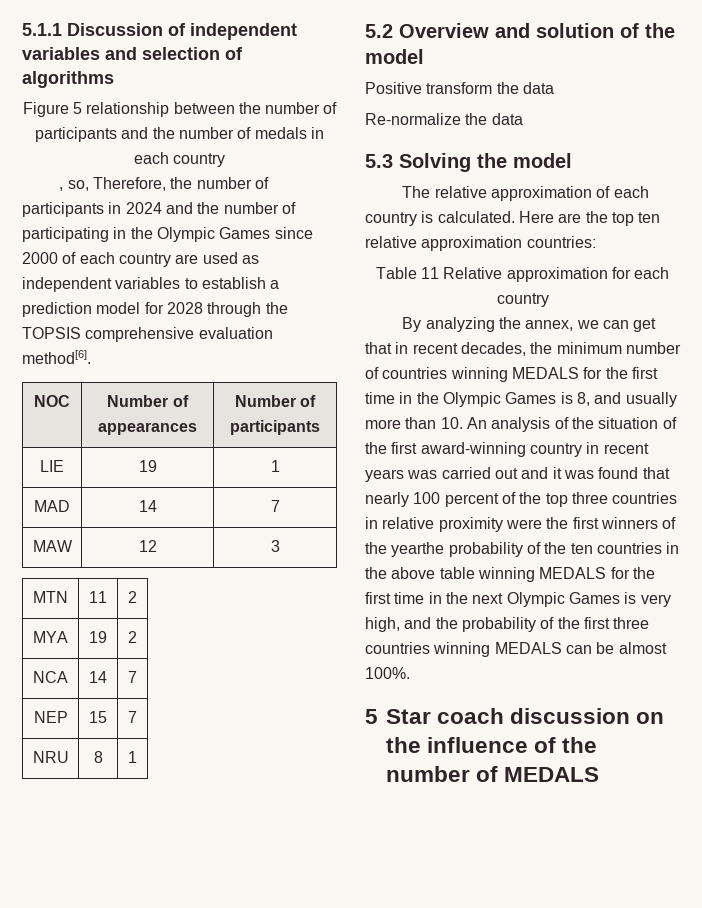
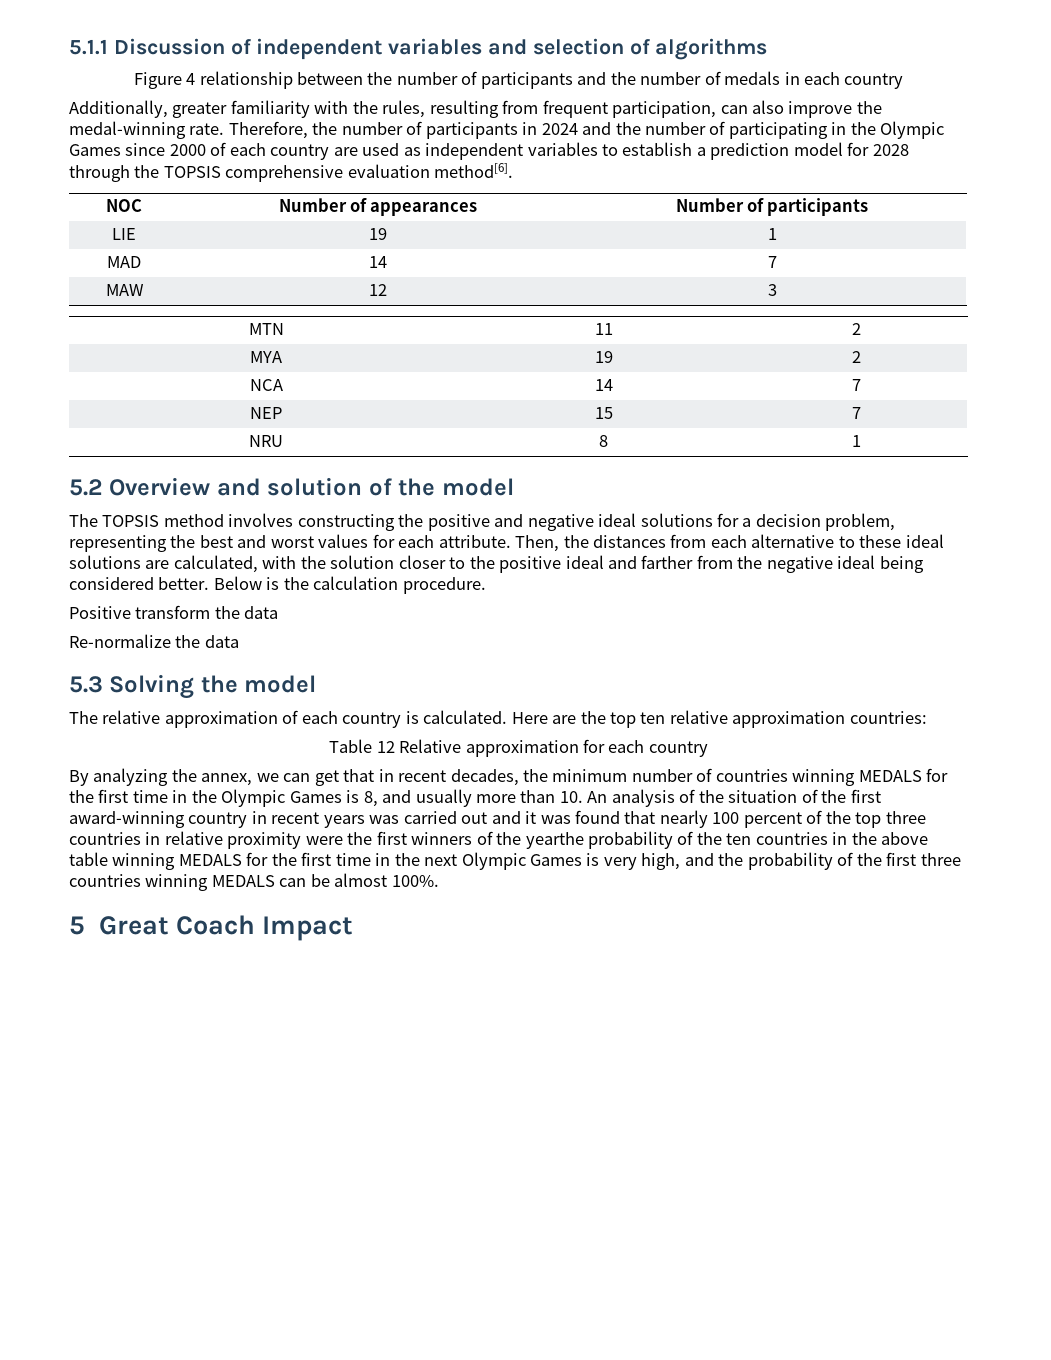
[72,102,82,114] 5 -> [186,73,196,85] 4
[59,180,89,191] , so, -> [69,100,882,118] [69,121,225,139] Additionally, greater familiarity with the rules, resulting from frequent participation, can also improve the medal-winning rate.
(424, 56) none -> [69,513,896,531] [69,534,944,552] [69,555,924,573] [69,576,486,594] // The TOPSIS method involves constructing the positive and negative ideal solutions for a decision problem, representing the best and worst values for each attribute. Then, the distances from each alternative to these ideal solutions are calculated, with the solution closer to the positive ideal and farther from the negative ideal being considered better. Below is the calculation procedure.
[421,267,440,279] 11 -> [376,741,395,753] 12
[386,708,665,724] [386,737,598,753] [386,766,600,782] Star coach discussion on the influence of the number of MEDALS -> [98,915,354,941] Great Coach Impact

